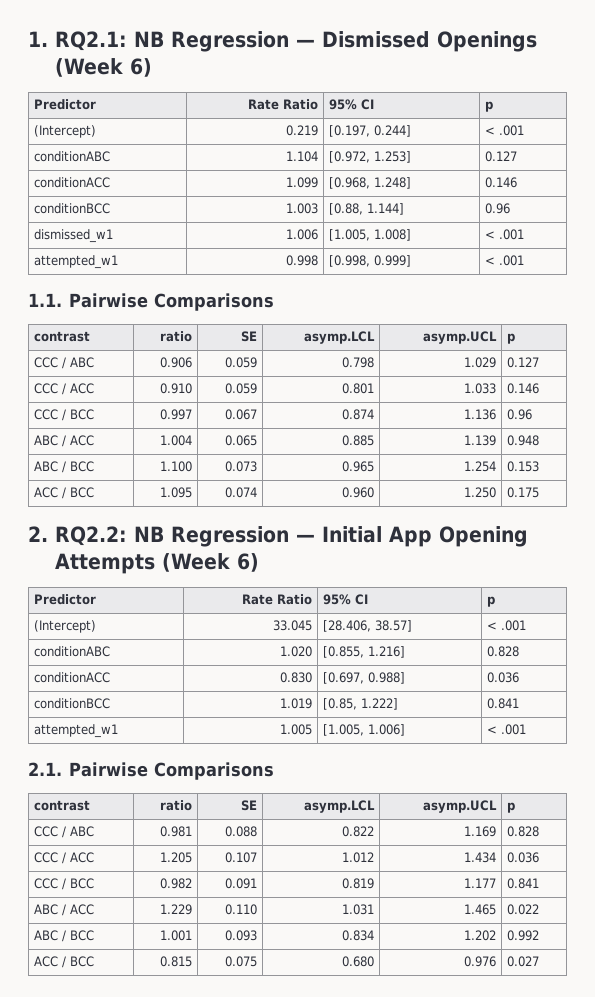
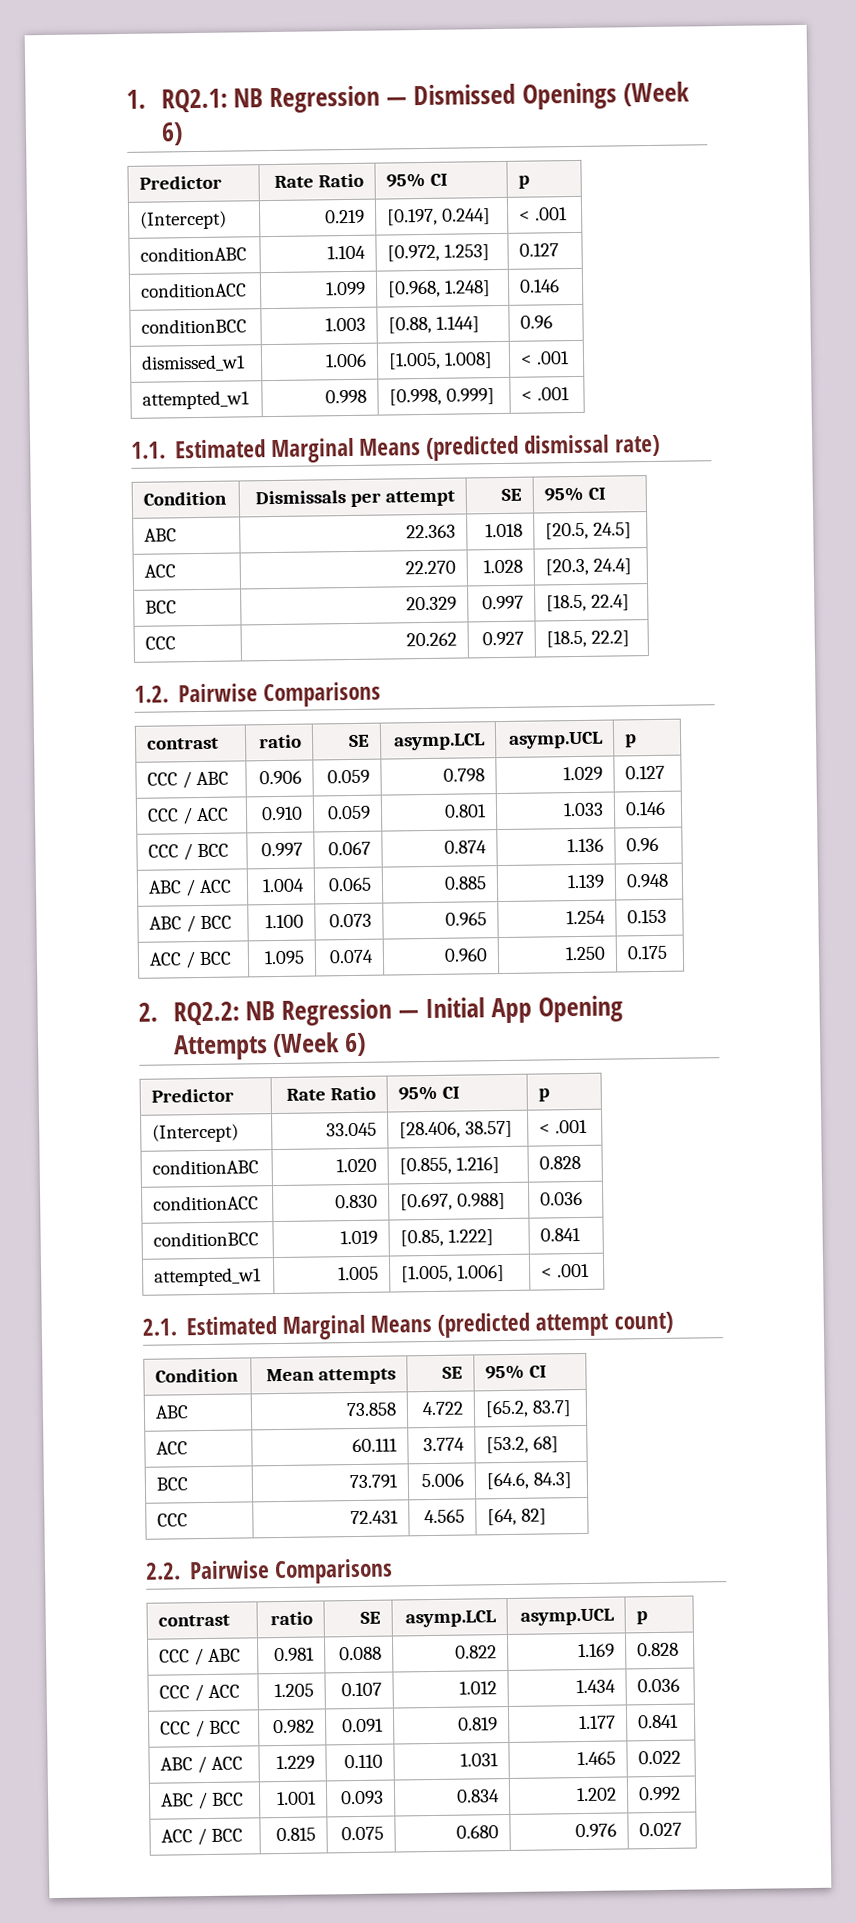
(62, 300) none -> [174,434,660,464] [143,491,228,506] [254,490,455,507] [500,488,522,501] [544,486,607,502] [144,528,178,542] [405,524,456,539] [484,523,523,538] [545,522,633,540] [144,564,177,578] [404,560,456,575] [482,559,523,574] [545,558,633,576] [145,600,178,614] [405,596,457,611] [481,595,524,610] [546,594,631,612] [145,636,177,650] [405,632,457,647] [481,631,524,646] [546,630,631,648] [134,685,169,703] Estimated Marginal Means (predicted dismissal rate) // Condition | Dismissals per attempt | SE | 95% CI // ABC | 22.363 | 1.018 | [20.5, 24.5] // ACC | 22.270 | 1.028 | [20.3, 24.4] // BCC | 20.329 | 0.997 | [18.5, 22.4] // CCC | 20.262 | 0.927 | [18.5, 22.2] // 1.2.
(62, 769) none -> [185,1311,673,1340] [155,1368,240,1383] [265,1368,396,1385] [441,1366,463,1379] [485,1364,548,1380] [155,1405,190,1419] [345,1402,397,1417] [421,1401,464,1416] [485,1400,573,1418] [156,1441,189,1455] [351,1438,398,1453] [422,1437,465,1452] [486,1436,560,1454] [156,1477,189,1491] [348,1474,398,1489] [420,1473,464,1488] [486,1472,573,1490] [157,1513,189,1527] [349,1510,399,1525] [423,1509,465,1524] [487,1508,548,1526] [145,1562,181,1580] Estimated Marginal Means (predicted attempt count) // Condition | Mean attempts | SE | 95% CI // ABC | 73.858 | 4.722 | [65.2, 83.7] // ACC | 60.111 | 3.774 | [53.2, 68] // BCC | 73.791 | 5.006 | [64.6, 84.3] // CCC | 72.431 | 4.565 | [64, 82] // 2.2.

